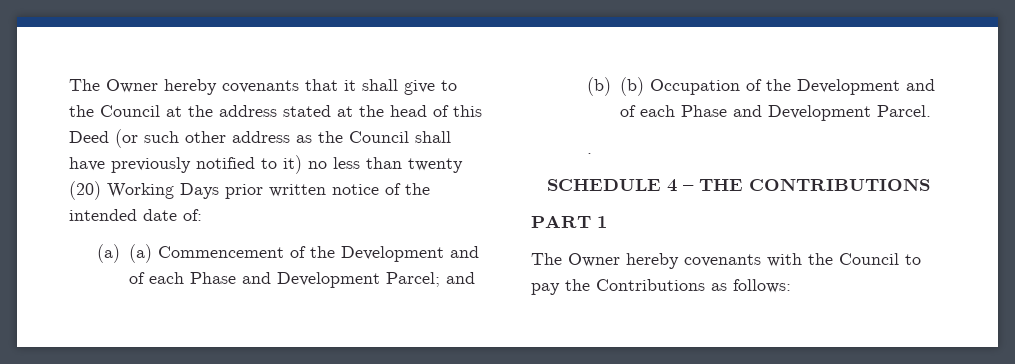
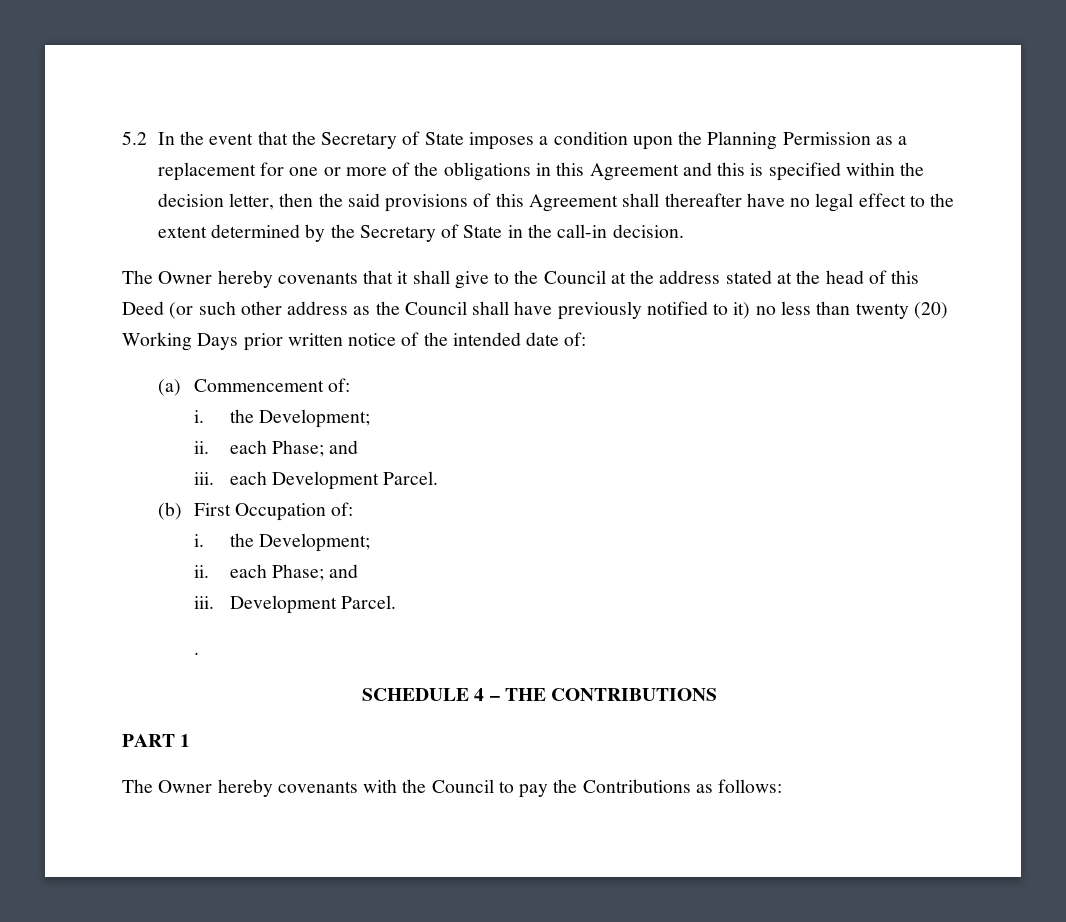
(69, 85) none -> [122,131,908,150] [157,162,925,181] [157,193,955,212] [157,224,684,242] 5.2 In the event that the Secretary of State imposes a condition upon the Planning Permission as a replacement for one or more of the obligations in this Agreement and this is specified within the decision letter, then the said provisions of this Agreement shall thereafter have no legal effect to the extent determined by the Secretary of State in the call-in decision. //
[128,244,479,263] [128,272,475,288] [587,77,936,96] [620,105,763,117] (a) Commencement of the Development and of each Phase and Development Parcel; and // (b) (b) Occupation of the Development and of each Phase and -> [193,378,350,392] [193,409,370,428] [193,440,359,457] [193,471,439,490] [157,502,354,521] [193,533,370,552] [193,564,359,581] [193,596,214,609] Commencement of: // i. the Development; // ii. each Phase; and // iii. each Development Parcel. // (b) First Occupation of: // i. the Development; // ii. each Phase; and // iii.

